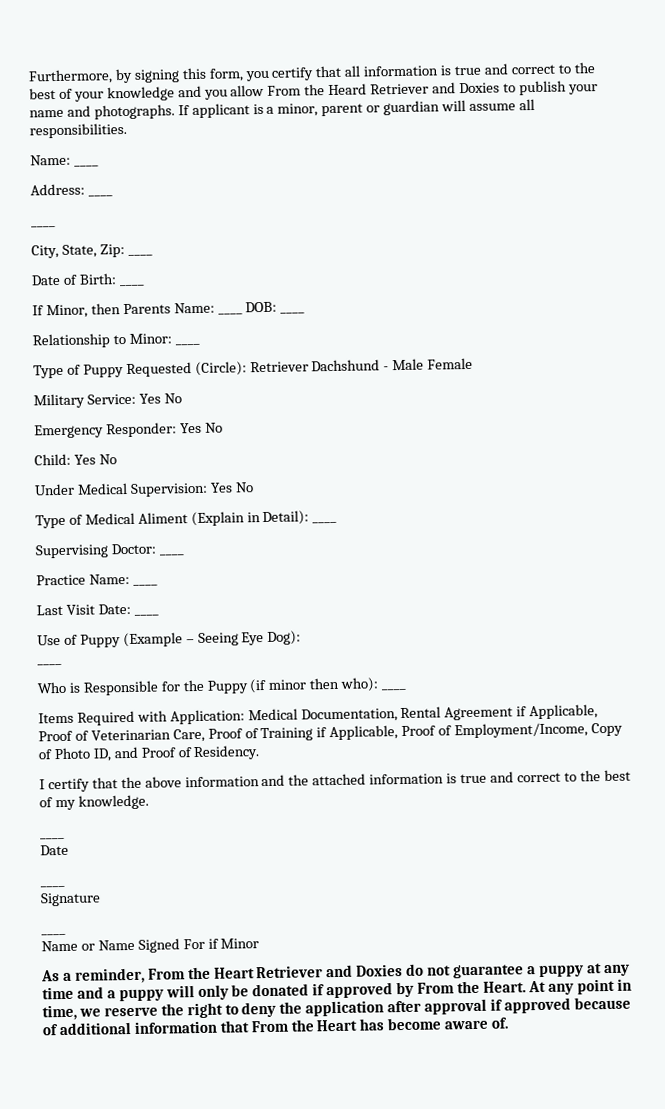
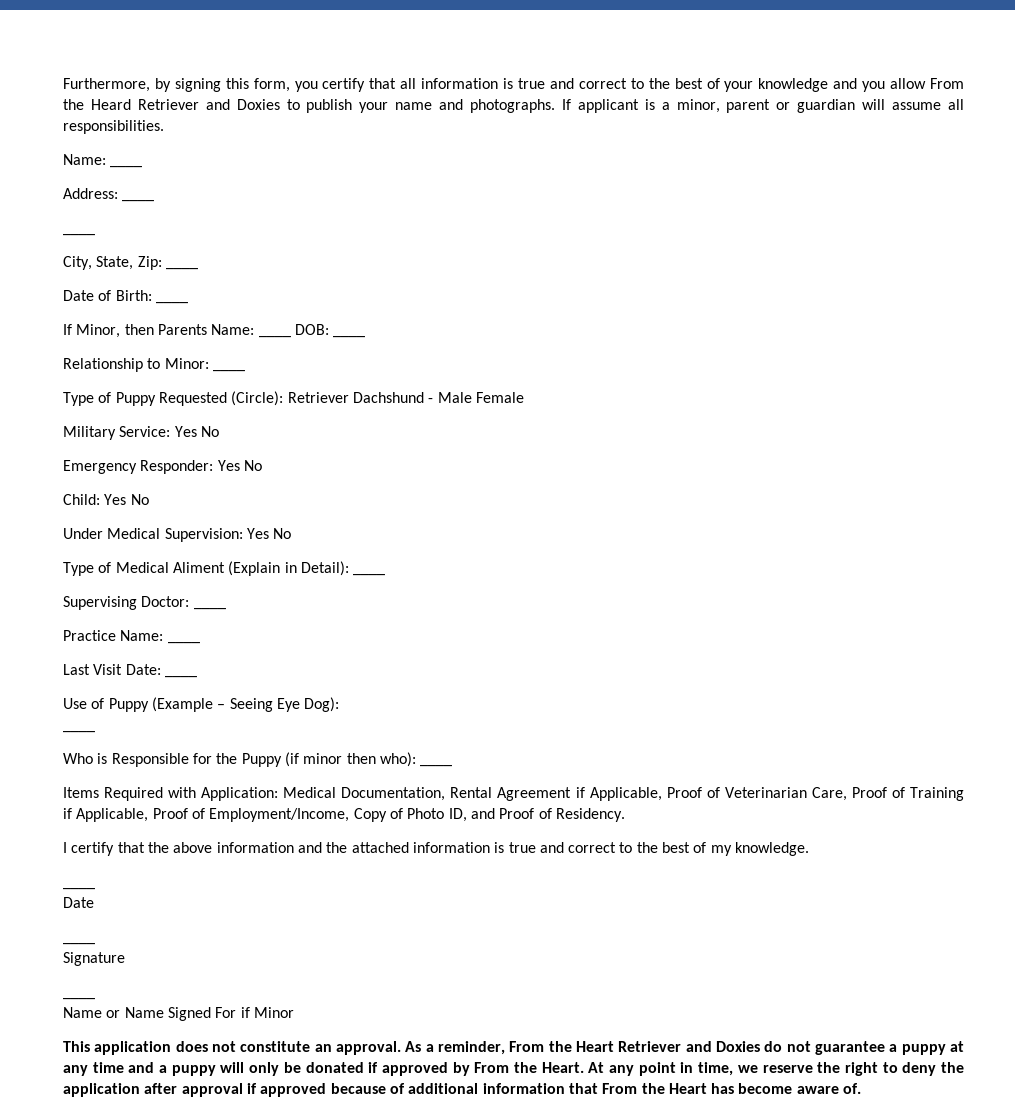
(260, 943) none -> [63,1041,402,1055] This application does not constitute an approval.

